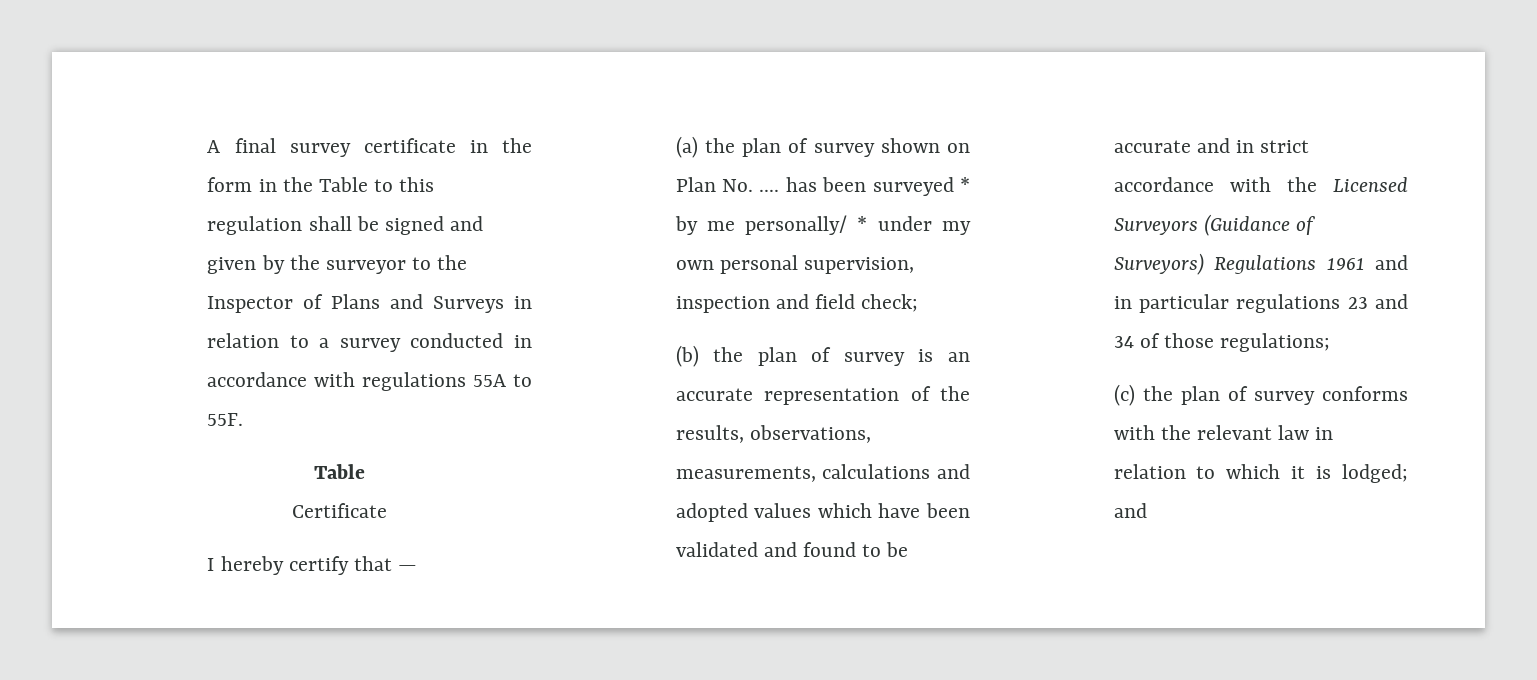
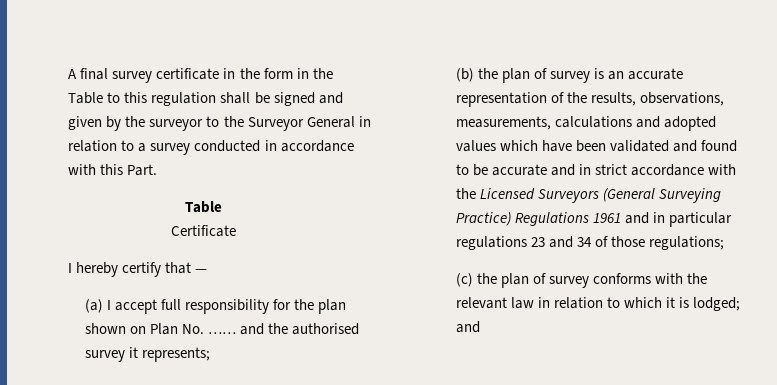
[207,294,505,313] Inspector of Plans and Surveys -> [247,116,355,131] Surveyor General
[362,372,532,391] [207,413,244,426] regulations 55A to 55F. -> [100,164,158,176] this Part.
[704,138,970,157] [675,177,970,196] [674,215,971,235] [675,255,915,274] [675,294,919,313] the plan of survey shown on Plan No. .... has been surveyed * by me personally/ * under my own personal supervision, inspection and field check; -> [106,299,347,314] [84,323,360,335] [84,347,210,362] I accept full responsibility for the plan shown on Plan No. …… and the authorised survey it represents;
[1203,214,1316,236] [1113,253,1204,275] (Guidance of Surveyors) -> [603,188,722,203] [455,212,511,226] (General Surveying Practice)

